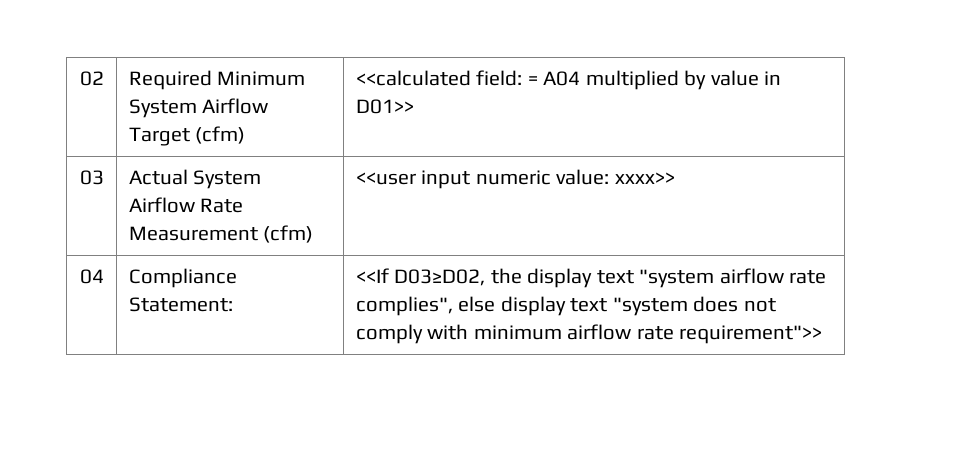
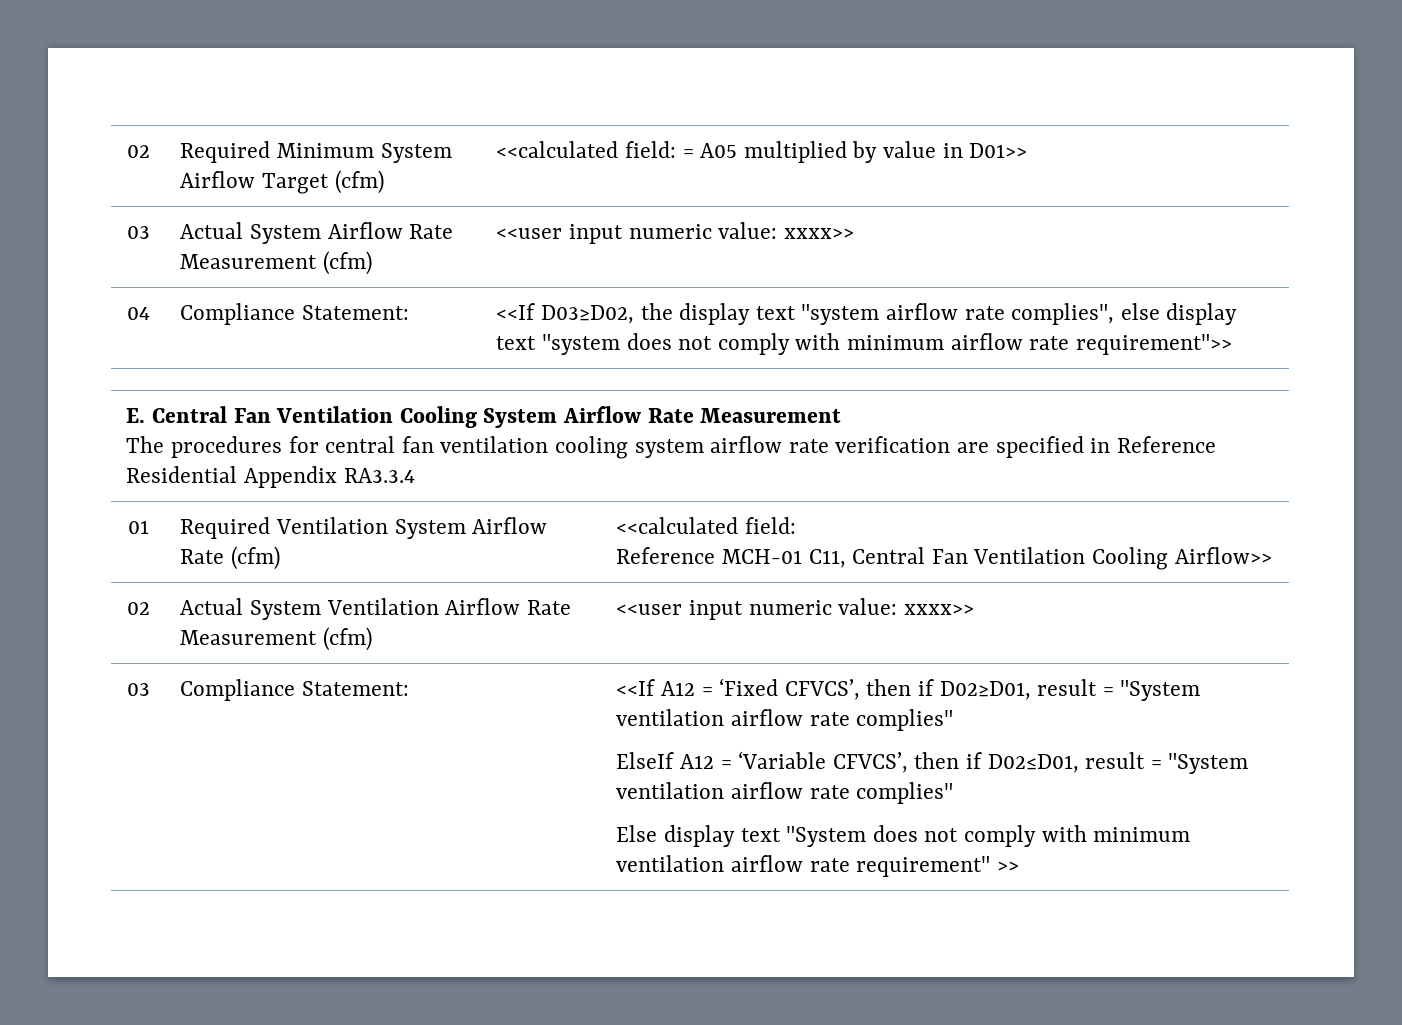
[543,71,581,86] A04 -> [700,143,738,158] A05
(823, 334) none -> [126,406,842,428] [126,436,1216,459] [126,466,415,488] [128,520,149,534] [180,517,548,539] [180,546,280,570] [616,517,796,534] [616,547,1272,570] [127,602,150,615] [180,598,571,620] [180,627,372,651] [616,598,974,620] [127,683,150,696] [180,679,409,701] [616,678,1201,701] [616,709,954,731] [616,751,1249,774] [616,782,954,804] [616,825,1191,847] [616,855,1019,877] // E. Central Fan Ventilation Cooling System Airflow Rate Measurement // The procedures for central fan ventilation cooling system airflow rate verification are specified in Reference Residential Appendix RA3.3.4 // 01 | Required Ventilation System Airflow Rate (cfm) | <<calculated field: // Reference MCH-01 C11, Central Fan Ventilation Cooling Airflow>> // 02 | Actual System Ventilation Airflow Rate Measurement (cfm) | <<user input numeric value: xxxx>> // 03 | Compliance Statement: | <<If A12 = ‘Fixed CFVCS’, then if D02≥D01, result = "System ventilation airflow rate complies" // ElseIf A12 = ‘Variable CFVCS’, then if D02≤D01, result = "System ventilation airflow rate complies" // Else display text "System does not comply with minimum ventilation airflow rate requirement" >>

